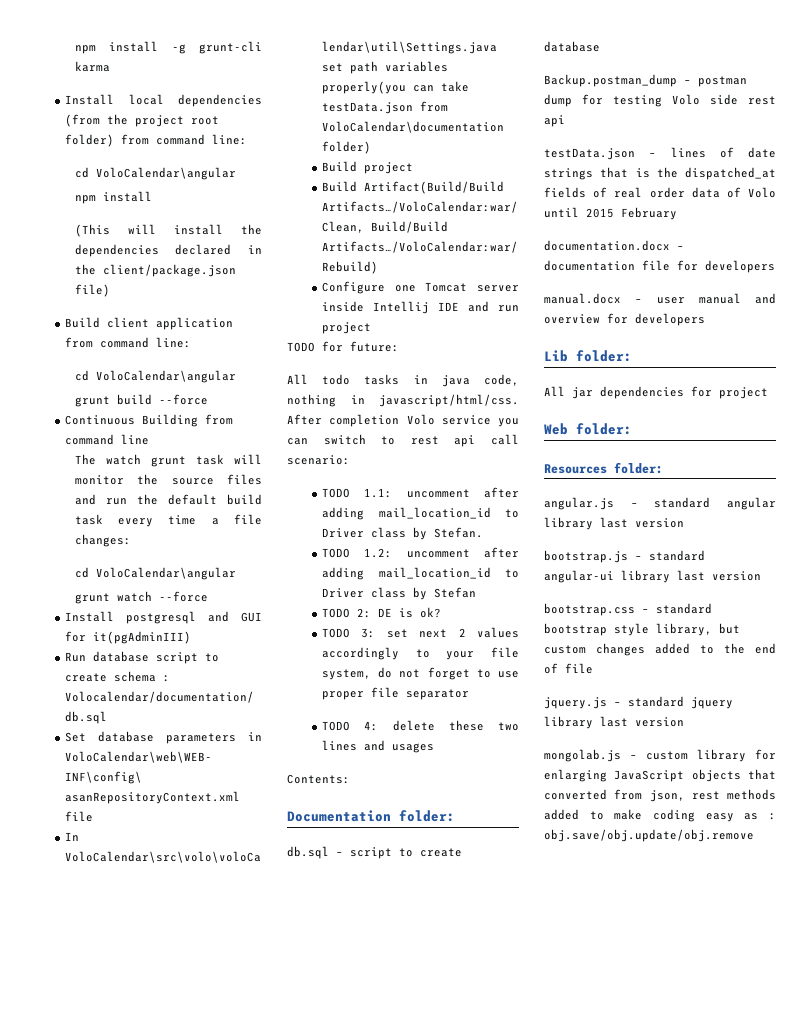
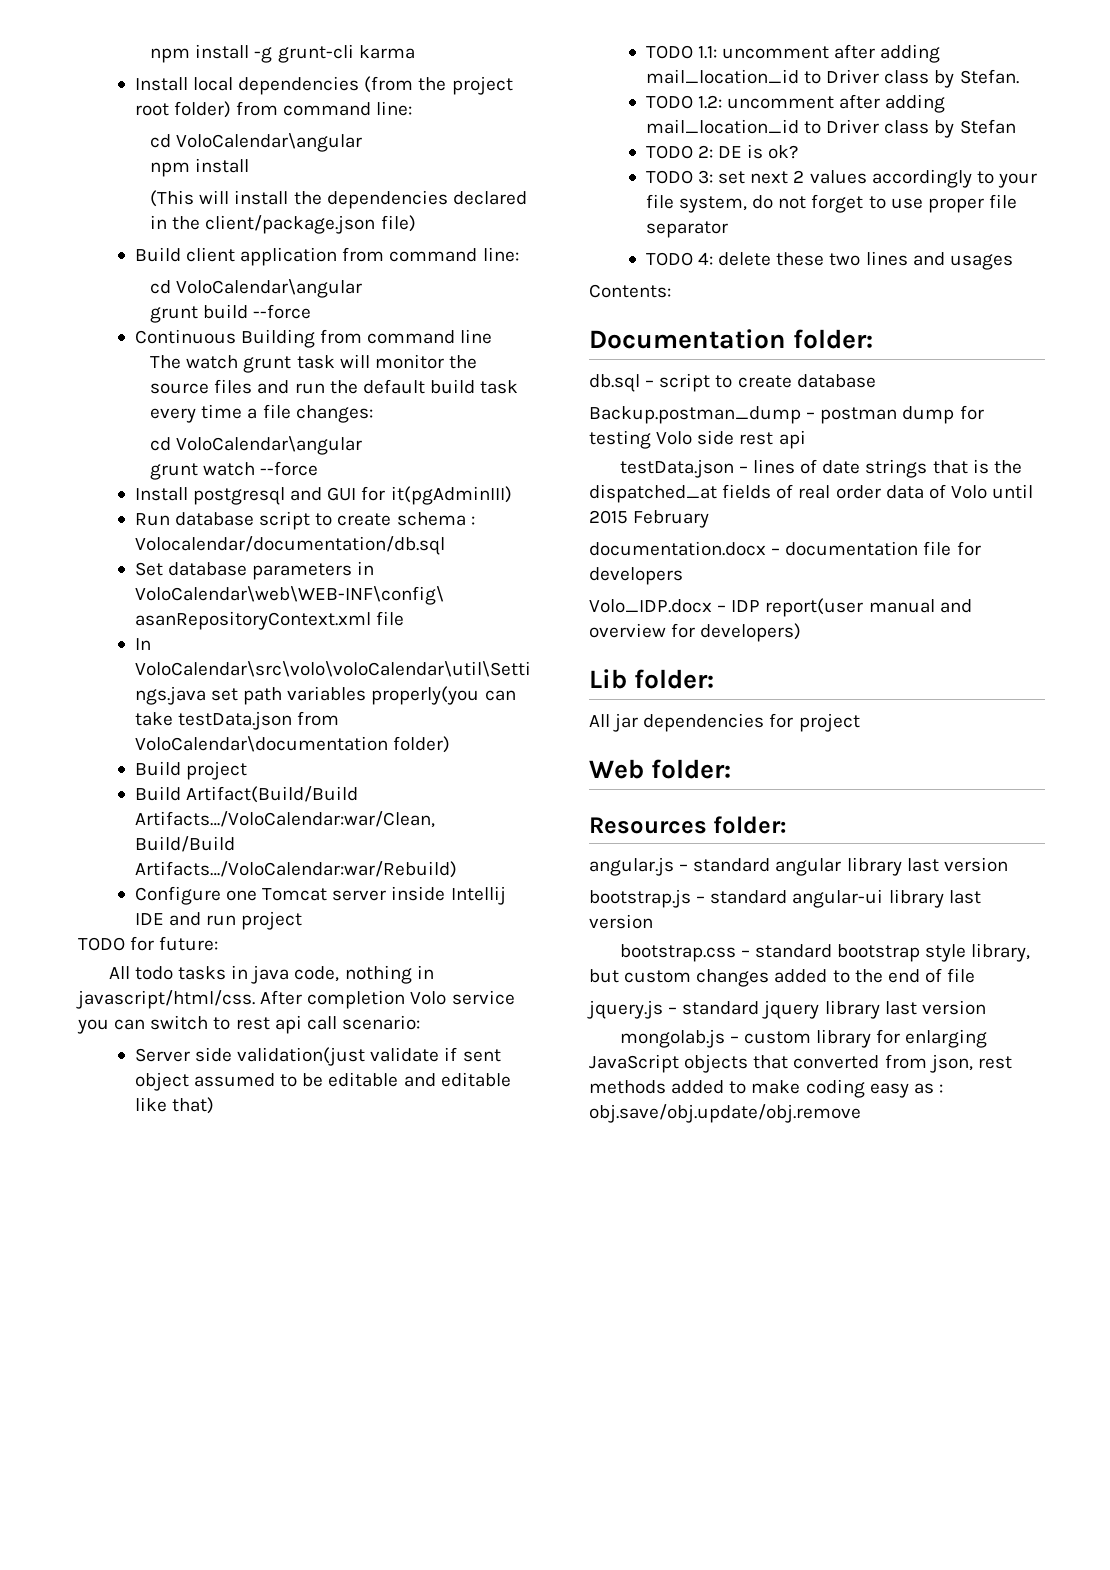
(350, 460) none -> [134,1047,501,1066] [134,1072,511,1091] [134,1097,215,1114] // Server side validation(just validate if sent object assumed to be editable and editable like that)
[544,293,685,304] manual.docx – user -> [589,598,864,617] Volo_IDP.docx – IDP report(user
[635,313,705,326] developers -> [700,623,802,642] developers)

